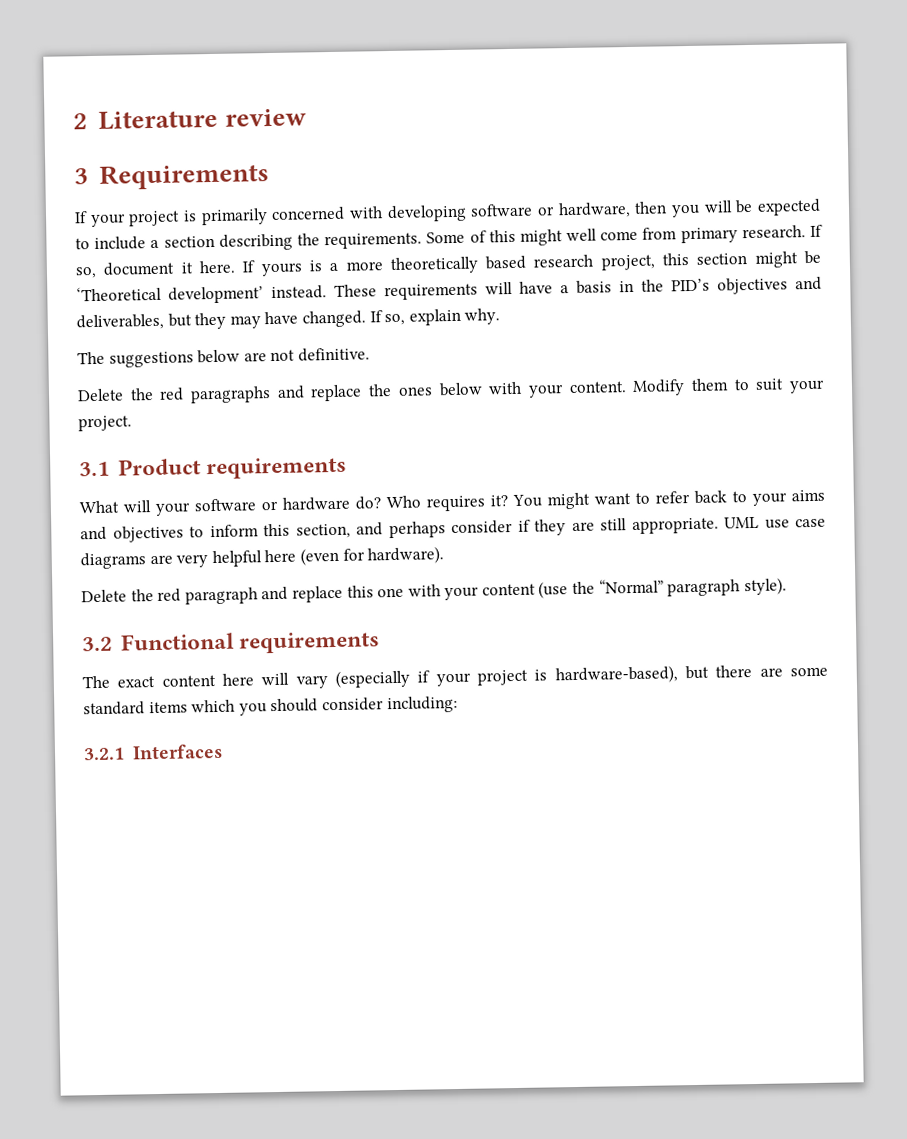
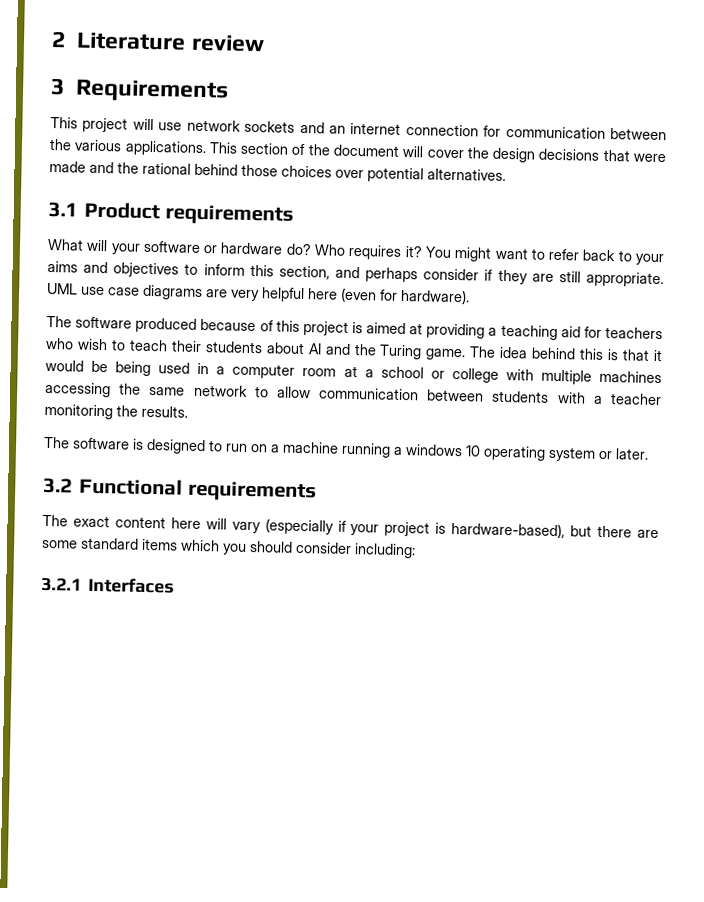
[74,198,821,228] [75,224,823,251] [75,250,821,279] [76,276,822,304] [76,308,501,331] [77,347,370,368] [77,378,825,404] [78,415,132,432] If your project is primarily concerned with developing software or hardware, then you will be expected to include a section describing the requirements. Some of this might well come from primary research. If so, document it here. If yours is a more theoretically based research project, this section might be ‘Theoretical development’ instead. These requirements will have a basis in the PID’s objectives and deliverables, but they may have changed. If so, explain why. // The suggestions below are not definitive. // Delete the red paragraphs and replace the ones below with your content. Modify them to suit your project. -> [50,116,668,141] [49,138,666,163] [49,160,506,183] This project will use network sockets and an internet connection for communication between the various applications. This section of the document will cover the design decisions that were made and the rational behind those choices over potential alternatives.
[81,577,787,605] Delete the red paragraph and replace this one with your content (use the “Normal” paragraph style). -> [46,315,663,341] [45,337,664,362] [45,359,662,385] [45,381,662,406] [44,403,188,420] [44,436,649,462] The software produced because of this project is aimed at providing a teaching aid for teachers who wish to teach their students about AI and the Turing game. The idea behind this is that it would be being used in a computer room at a school or college with multiple machines accessing the same network to allow communication between students with a teacher monitoring the results. // The software is designed to run on a machine running a windows 10 operating system or later.

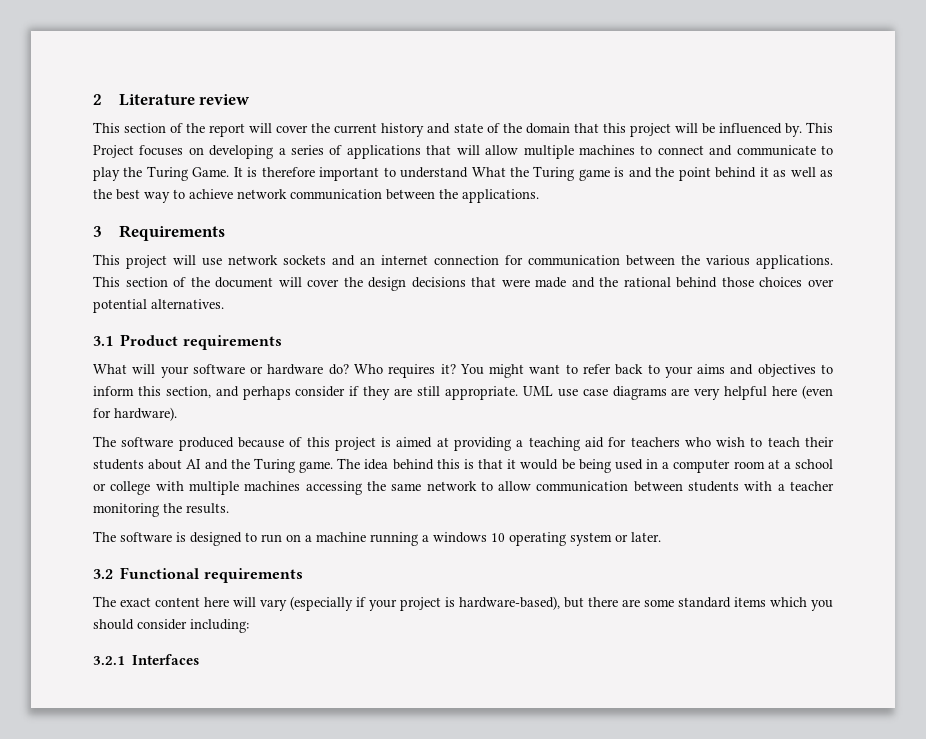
(265, 43) none -> [93,122,833,137] [93,145,833,159] [93,166,834,181] [93,189,539,203] // This section of the report will cover the current history and state of the domain that this project will be influenced by. This Project focuses on developing a series of applications that will allow multiple machines to connect and communicate to play the Turing Game. It is therefore important to understand What the Turing game is and the point behind it as well as the best way to achieve network communication between the applications.

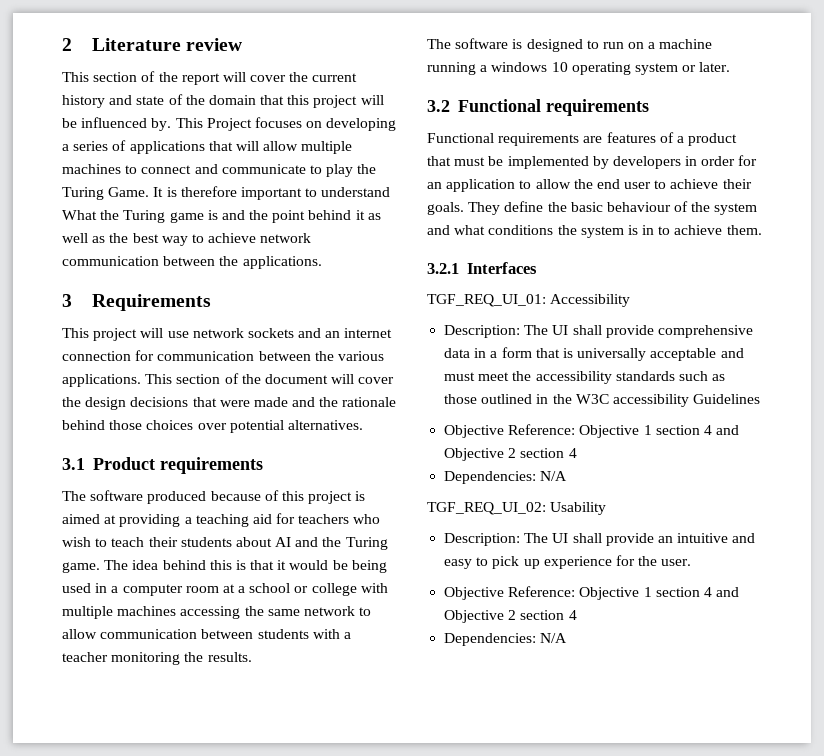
[623,277,671,287] rational -> [342,397,397,407] rationale
[93,364,834,378] [93,385,834,400] [93,407,177,421] // What will your software or hardware do? Who requires it? You might want to refer back to your aims and objectives to inform this section, and perhaps consider if they are still appropriate. UML use case diagrams are very helpful here (even for hardware). -> (263, 465) none
[93,596,833,611] [93,619,249,633] [93,654,200,665] The exact content here will vary (especially if your project is hardware-based), but there are some standard items which you should consider including: // 3.2.1 Interfaces -> [427,132,738,146] [427,155,758,169] [427,179,752,192] [427,201,758,215] [427,225,762,238] [427,262,537,274] [427,294,631,307] [444,325,753,338] [444,347,744,361] [444,371,726,384] [444,394,761,407] [444,424,740,438] [444,448,577,461] [444,471,568,484] [427,502,607,515] [444,533,756,546] [444,555,692,569] [444,586,740,600] [444,610,577,623] [444,633,568,646] Functional requirements are features of a product that must be implemented by developers in order for an application to allow the end user to achieve their goals. They define the basic behaviour of the system and what conditions the system is in to achieve them. // 3.2.1 Interfaces // TGF_REQ_UI_01: Accessibility // Description: The UI shall provide comprehensive data in a form that is universally acceptable and must meet the accessibility standards such as those outlined in the W3C accessibility Guidelines // Objective Reference: Objective 1 section 4 and Objective 2 section 4 // Dependencies: N/A // TGF_REQ_UI_02: Usability // Description: The UI shall provide an intuitive and easy to pick up experience for the user. // Objective Reference: Objective 1 section 4 and Objective 2 section 4 // Dependencies: N/A

